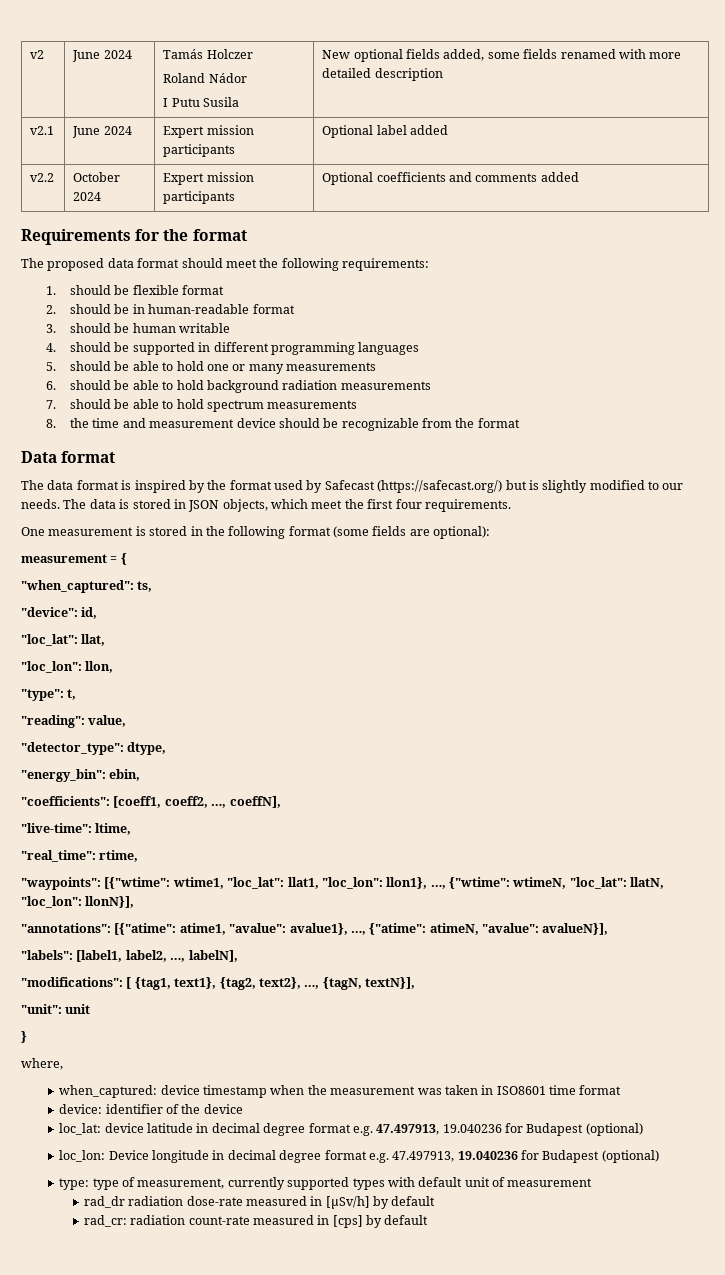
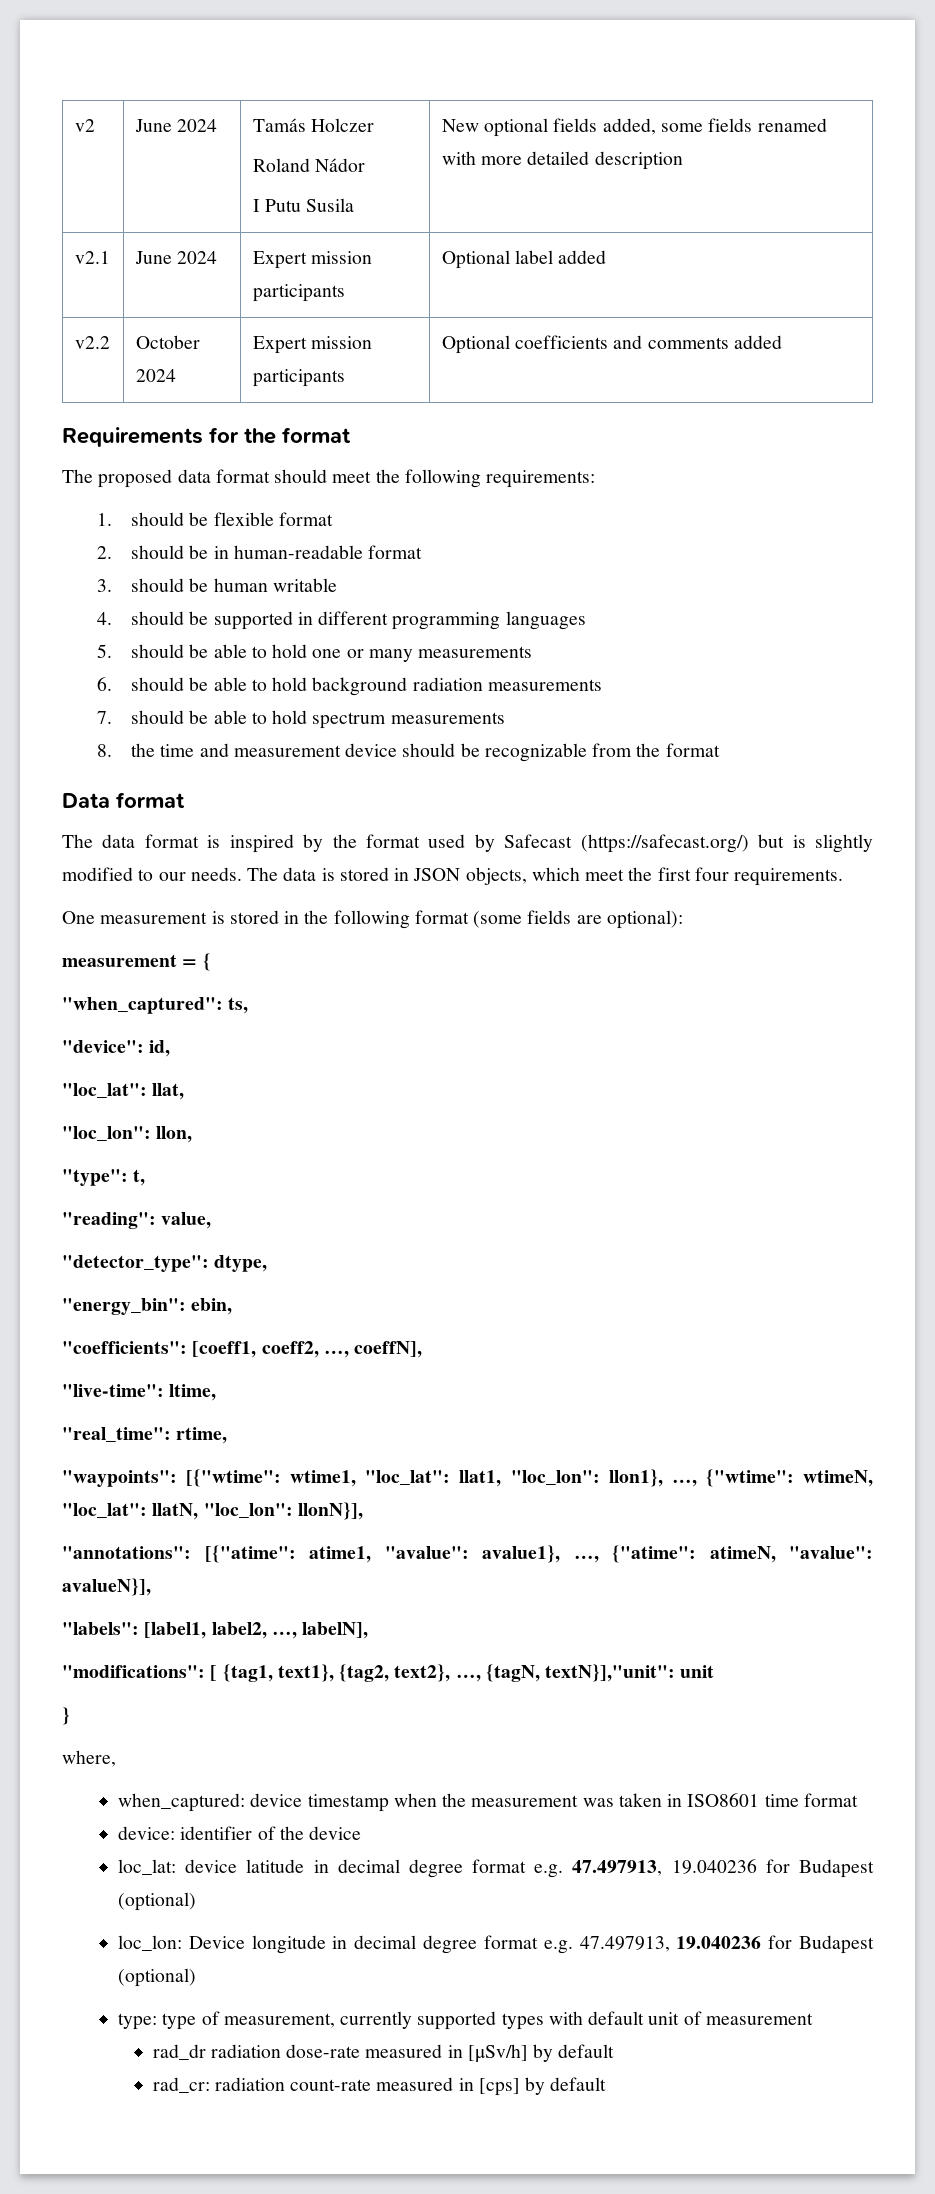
[365,977,415,989] [21,1004,62,1014] textN}], // "unit": -> [545,1664,676,1682] textN}],"unit":

